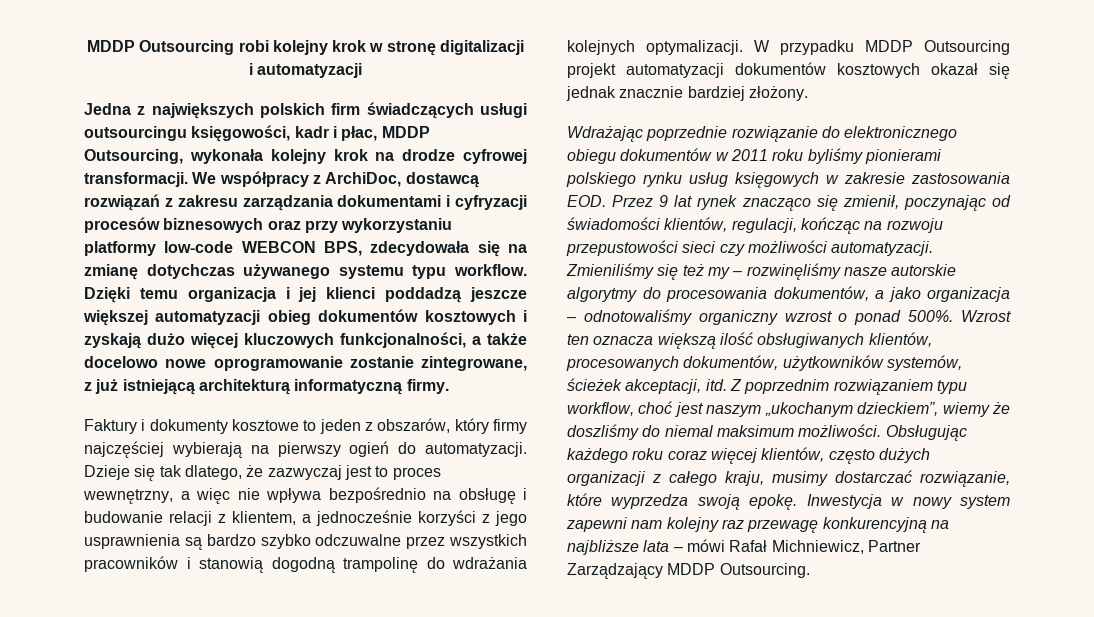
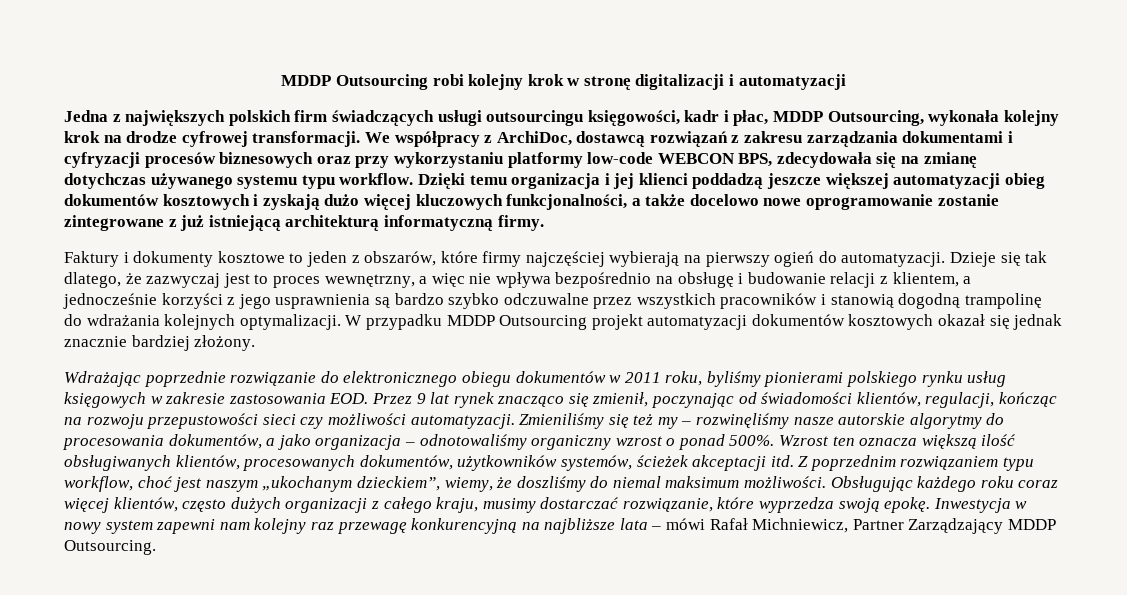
[421,356,527,371] zintegrowane, -> [64,215,164,231] zintegrowane
[454,418,489,434] który -> [440,251,478,263] które
[772,149,804,161] roku -> [665,371,703,386] roku,
[625,379,702,394] akceptacji, -> [692,455,767,471] akceptacji
[942,402,990,417] wiemy -> [444,477,493,492] wiemy,

